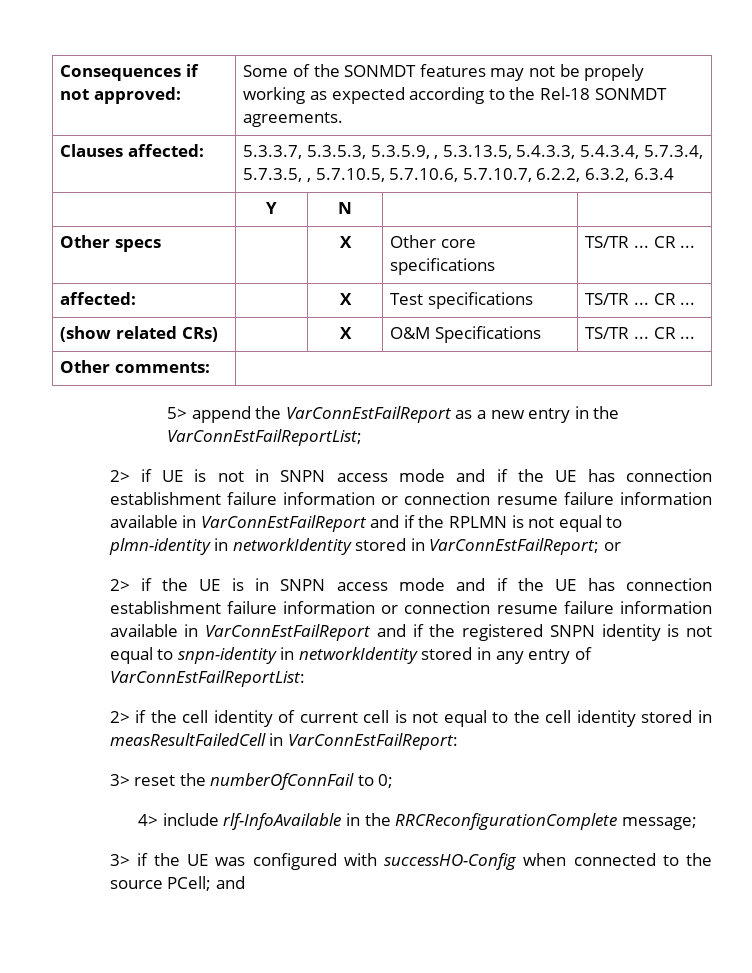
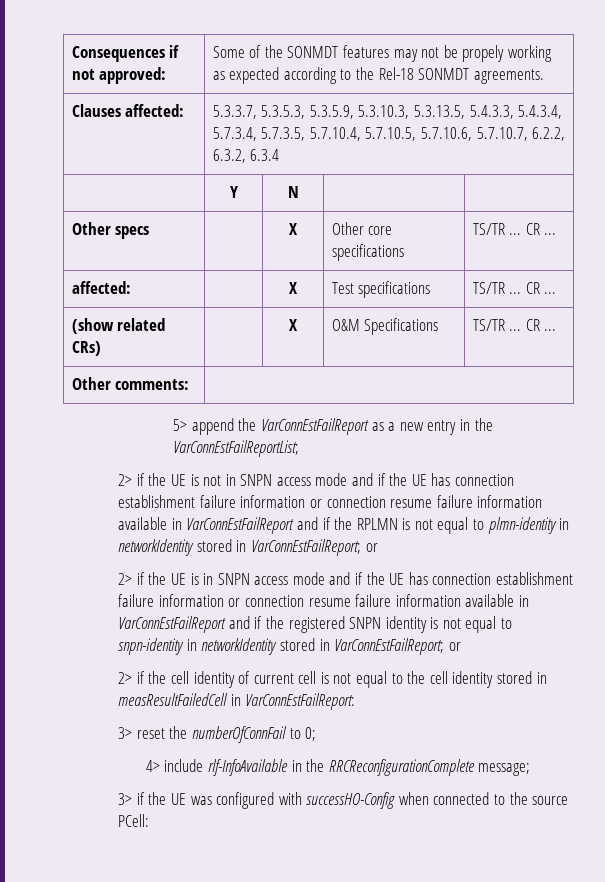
[434,155,439,159] , -> [358,105,410,119] 5.3.10.3,
[307,178,312,182] , -> [309,127,361,141] 5.7.10.4,
(152, 475) none -> [148,473,167,486] the
[495,647,592,664] [109,670,305,687] any entry of VarConnEstFailReportList: -> [334,638,461,655] VarConnEstFailReport; or
[167,876,245,891] PCell; and -> [118,814,150,827] PCell:

